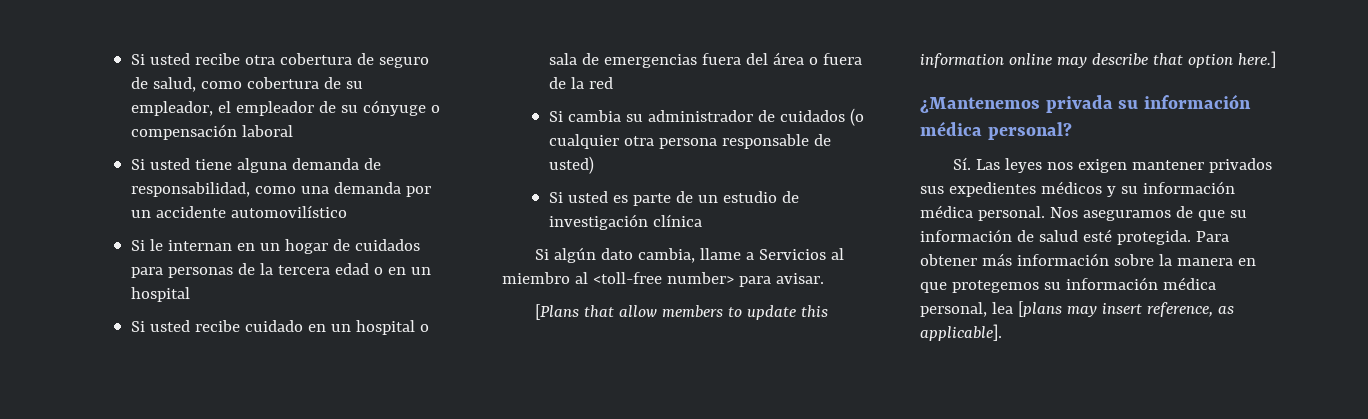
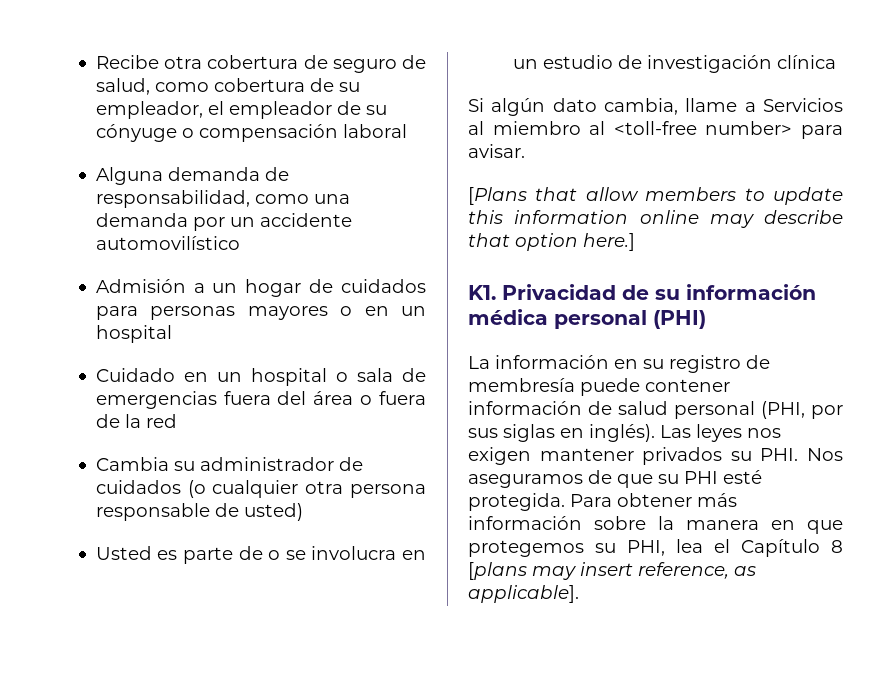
[130,53,240,65] Si usted recibe -> [95,55,159,69] Recibe
[130,158,287,173] Si usted tiene alguna -> [95,167,163,185] Alguna
[130,239,255,251] Si le internan en -> [95,279,205,293] Admisión a
[237,263,369,275] de la tercera edad -> [247,306,328,320] mayores
[130,320,303,332] Si usted recibe cuidado -> [95,368,175,382] Cuidado
[548,110,621,122] Si cambia -> [95,457,169,471] Cambia
[548,191,608,203] Si usted -> [95,546,152,560] Usted
(693, 197) none -> [268,546,426,560] o se involucra en
[920,94,1251,113] [920,121,1072,140] [952,157,971,170] ¿Mantenemos privada su información médica personal? // Sí. -> [468,284,816,300] [468,309,706,329] [468,355,770,373] [468,378,730,396] [468,401,843,419] [468,424,655,442] K1. Privacidad de su información médica personal (PHI) // La información en su registro de membresía puede contener información de salud personal (PHI, por sus siglas en inglés).
[920,181,1235,197] [920,205,1045,221] sus expedientes médicos y su información médica personal. -> [730,448,799,461] su PHI.
[920,229,1078,242] información de salud -> [684,471,718,484] PHI
[1065,277,1216,290] [920,302,1013,317] información médica personal, lea -> [627,539,843,557] PHI, lea el Capítulo 8

